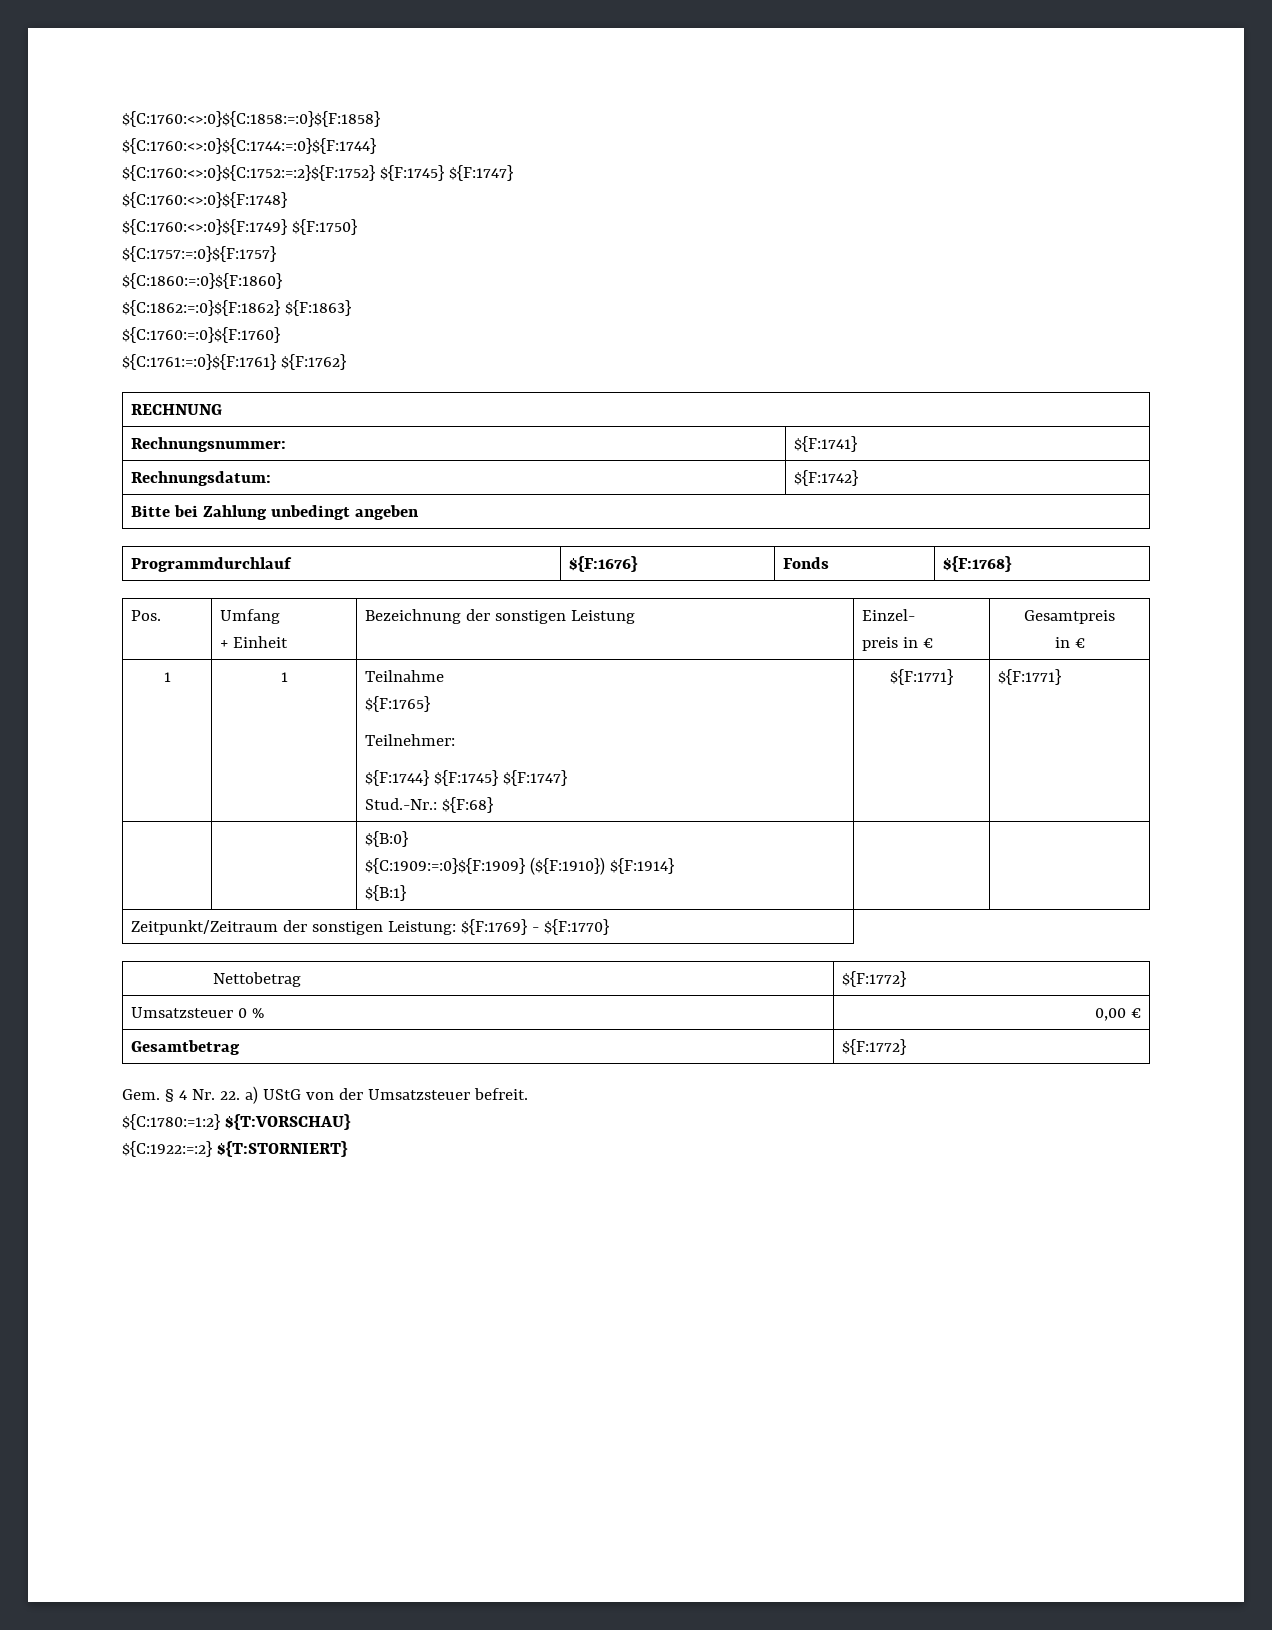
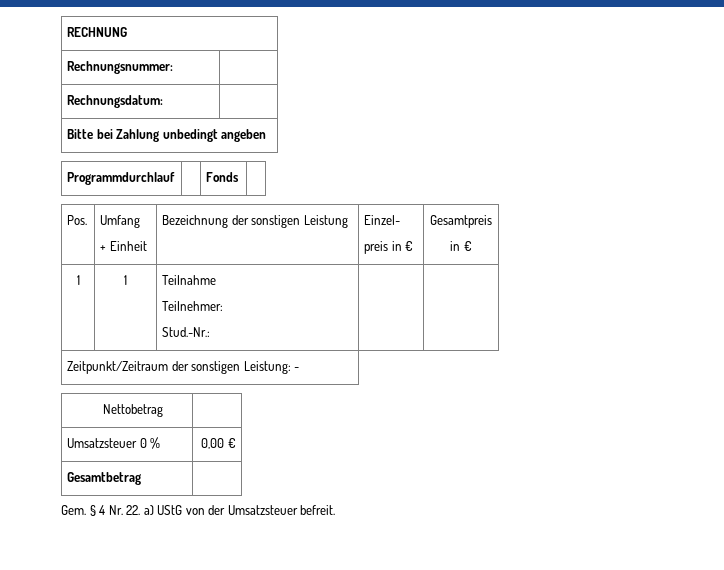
[122,111,380,127] [122,138,376,154] [122,165,513,181] [122,192,287,208] [122,219,357,235] [122,246,276,262] [122,273,282,289] [122,300,351,316] [122,327,280,343] [122,354,346,370] ${C:1760:<>:0}${C:1858:=:0}${F:1858} // ${C:1760:<>:0}${C:1744:=:0}${F:1744} // ${C:1760:<>:0}${C:1752:=:2}${F:1752} ${F:1745} ${F:1747} // ${C:1760:<>:0}${F:1748} // ${C:1760:<>:0}${F:1749} ${F:1750} // ${C:1757:=:0}${F:1757} // ${C:1860:=:0}${F:1860} // ${C:1862:=:0}${F:1862} ${F:1863} // ${C:1760:=:0}${F:1760} // ${C:1761:=:0}${F:1761} ${F:1762} // -> (67, 32) none
[794,436,858,452] ${F:1741} -> (174, 67) none
[794,470,859,486] ${F:1742} -> (164, 101) none
[569,556,639,572] ${F:1676} -> (176, 178) none
[943,556,1013,572] ${F:1768} -> (240, 177) none
[365,696,431,712] // ${F:1765} -> (217, 280) none
[365,770,568,786] [365,797,494,813] [890,669,953,685] [998,669,1062,685] [365,831,409,847] [365,857,675,875] [365,885,407,901] ${F:1744} ${F:1745} ${F:1747} // Stud.-Nr.: ${F:68} | ${F:1771} | ${F:1771} // | | ${B:0} // ${C:1909:=:0}${F:1909} (${F:1910}) ${F:1914} // ${B:1} -> [162,327,211,337] Stud.-Nr.:
[461,919,528,935] ${F:1769} -> (291, 367) none
[544,919,610,935] ${F:1770} -> (300, 369) none
[842,971,907,987] ${F:1772} -> (164, 410) none
[842,1039,907,1055] ${F:1772} -> (142, 478) none
[122,1114,351,1130] [122,1141,348,1157] // ${C:1780:=1:2} ${T:VORSCHAU} // ${C:1922:=:2} ${T:STORNIERT} -> (336, 510) none

